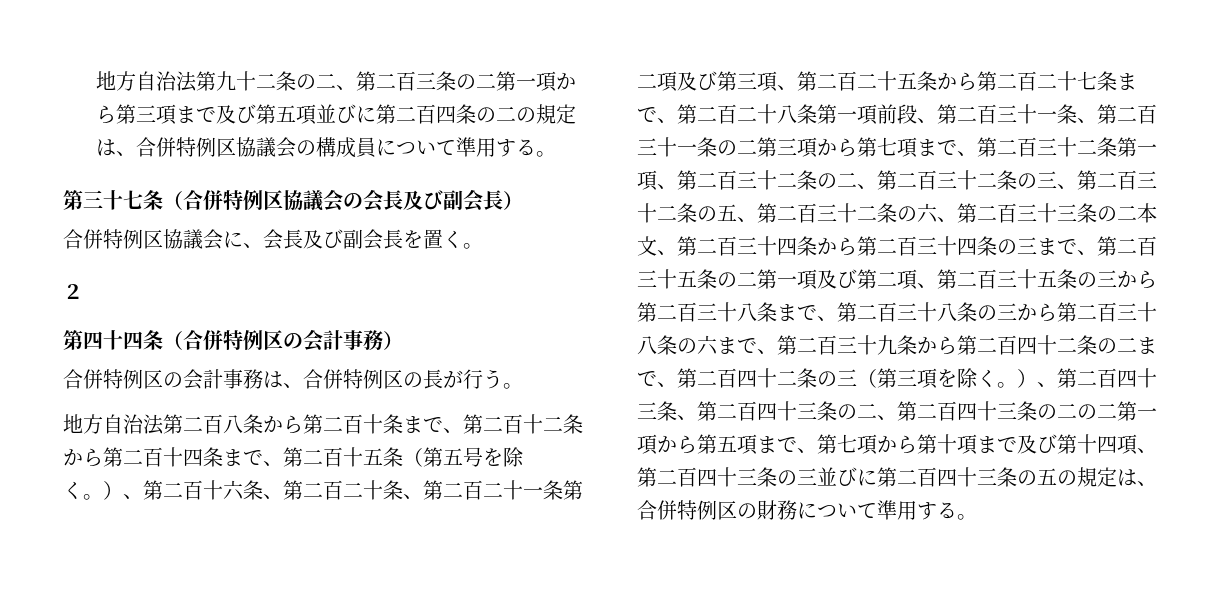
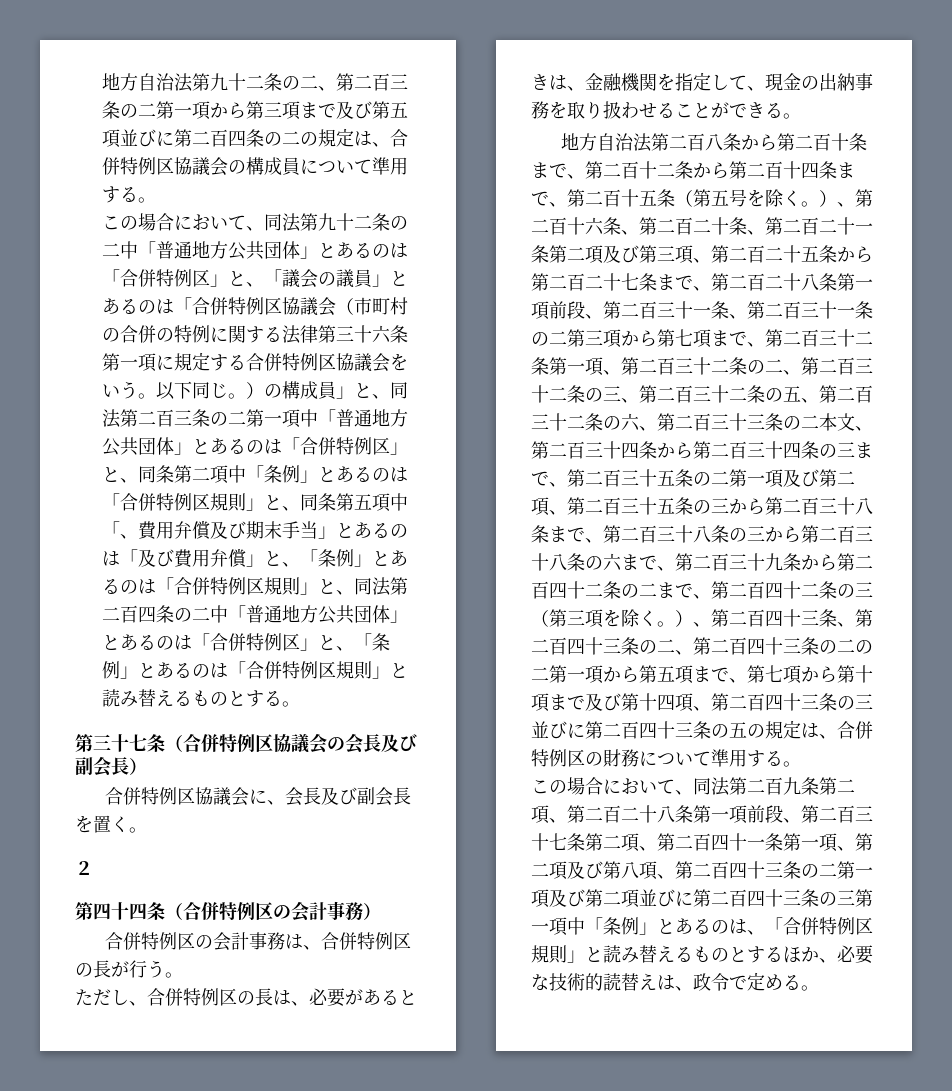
(557, 154) none -> [101,213,408,232] [101,241,408,260] [101,269,408,288] [101,297,408,316] [101,325,408,344] [101,352,408,372] [101,381,408,400] [101,409,408,428] [101,437,408,456] [101,465,408,484] [101,493,408,512] [101,520,408,540] [101,548,408,568] [101,577,408,596] [101,605,408,624] [101,633,390,651] [101,661,408,680] [101,689,300,707] // この場合において、同法第九十二条の二中「普通地方公共団体」とあるのは「合併特例区」と、「議会の議員」とあるのは「合併特例区協議会（市町村の合併の特例に関する法律第三十六条第一項に規定する合併特例区協議会をいう。以下同じ。）の構成員」と、同法第二百三条の二第一項中「普通地方公共団体」とあるのは「合併特例区」と、同条第二項中「条例」とあるのは「合併特例区規則」と、同条第五項中「、費用弁償及び期末手当」とあるのは「及び費用弁償」と、「条例」とあるのは「合併特例区規則」と、同法第二百四条の二中「普通地方公共団体」とあるのは「合併特例区」と、「条例」とあるのは「合併特例区規則」と読み替えるものとする。
(523, 386) none -> [75,988,417,1007] [531,72,873,92] [531,101,801,119] // ただし、合併特例区の長は、必要があるときは、金融機関を指定して、現金の出納事務を取り扱わせることができる。
(977, 517) none -> [531,777,855,796] [531,805,873,824] [531,833,873,852] [531,861,873,880] [531,889,873,908] [531,917,873,936] [531,945,873,964] [531,972,819,991] // この場合において、同法第二百九条第二項、第二百二十八条第一項前段、第二百三十七条第二項、第二百四十一条第一項、第二項及び第八項、第二百四十三条の二第一項及び第二項並びに第二百四十三条の三第一項中「条例」とあるのは、「合併特例区規則」と読み替えるものとするほか、必要な技術的読替えは、政令で定める。

